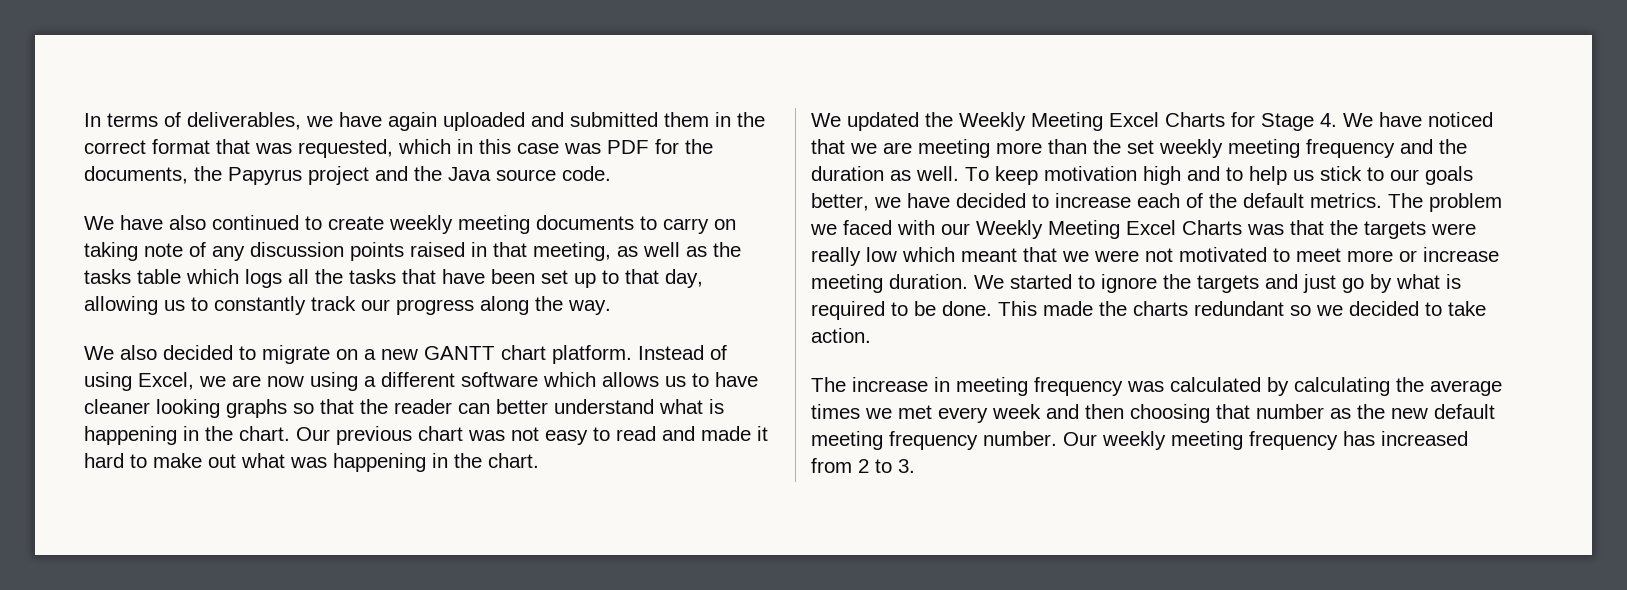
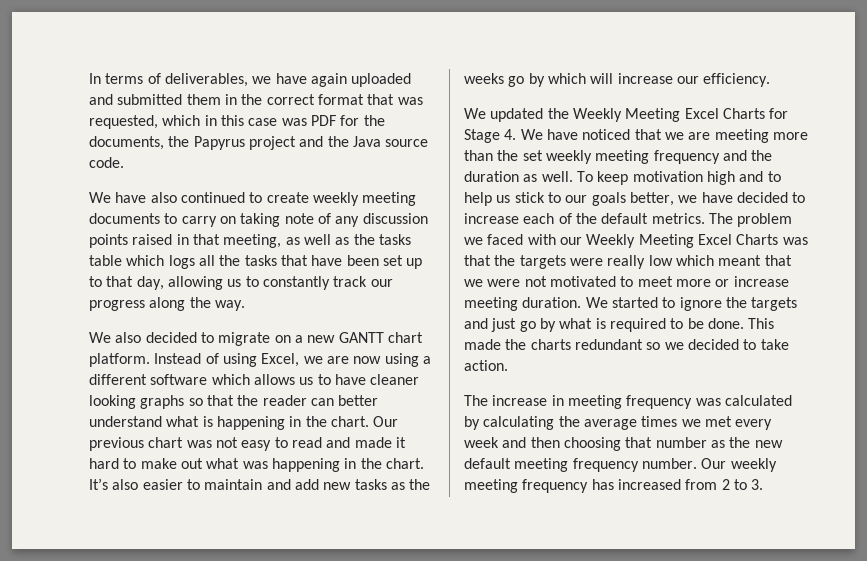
(539, 460) none -> [89,478,431,490] [464,73,771,87] It’s also easier to maintain and add new tasks as the weeks go by which will increase our efficiency.

